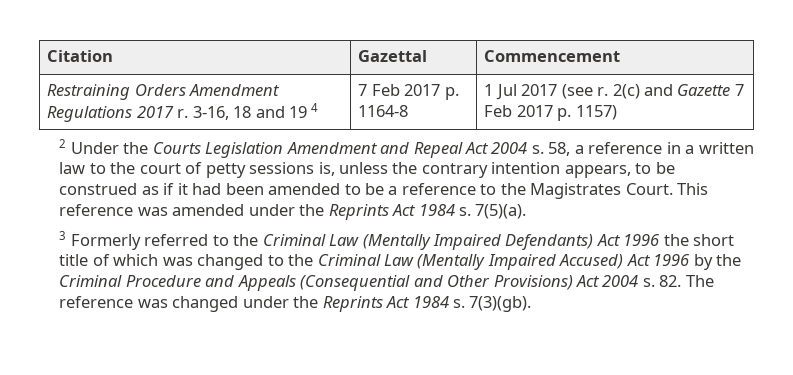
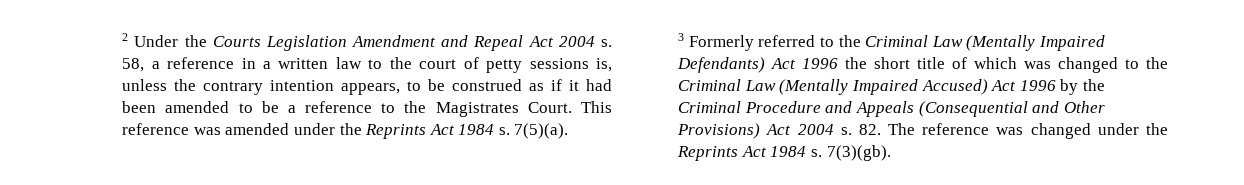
[47,50,114,62] [358,50,428,62] [484,50,621,62] [47,84,280,100] [47,103,319,122] [358,84,459,100] [358,105,409,117] [484,84,744,100] [484,105,617,121] Citation | Gazettal | Commencement // Restraining Orders Amendment Regulations 2017 r. 3-16, 18 and 19 4 | 7 Feb 2017 p. 1164-8 | 1 Jul 2017 (see r. 2(c) and Gazette 7 Feb 2017 p. 1157) // -> (122, 37) none

